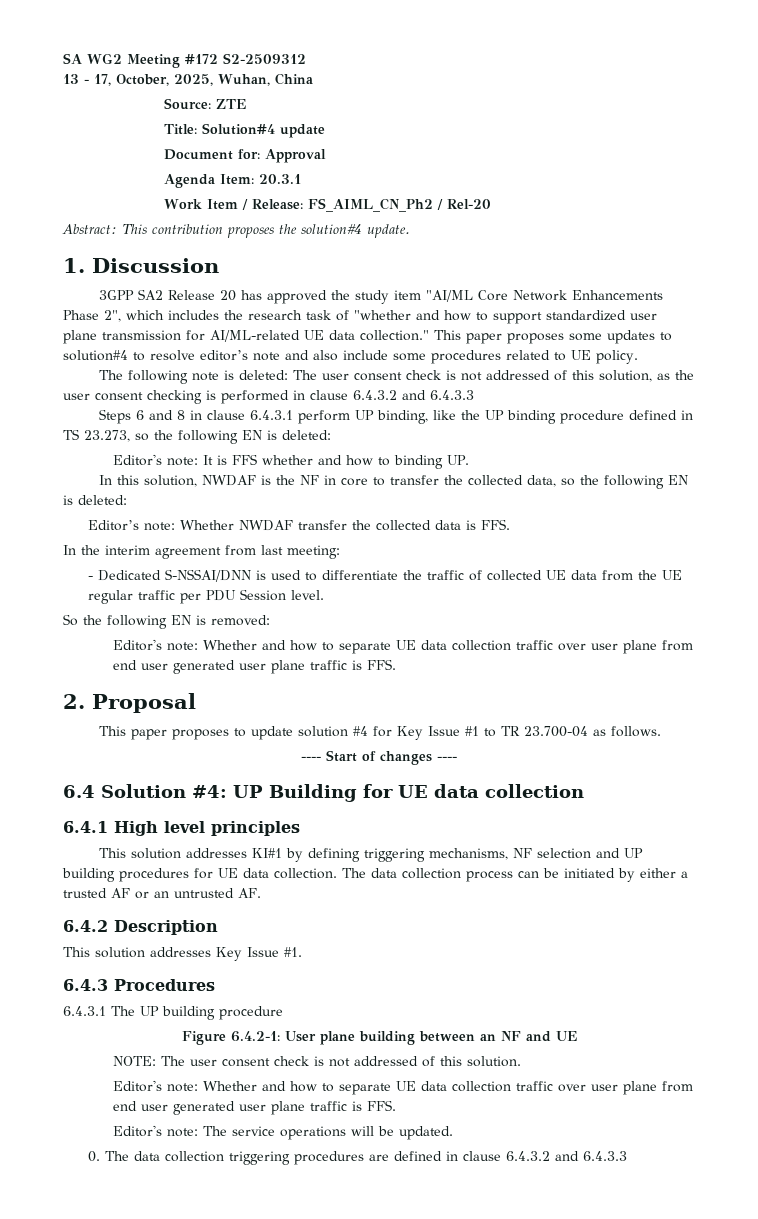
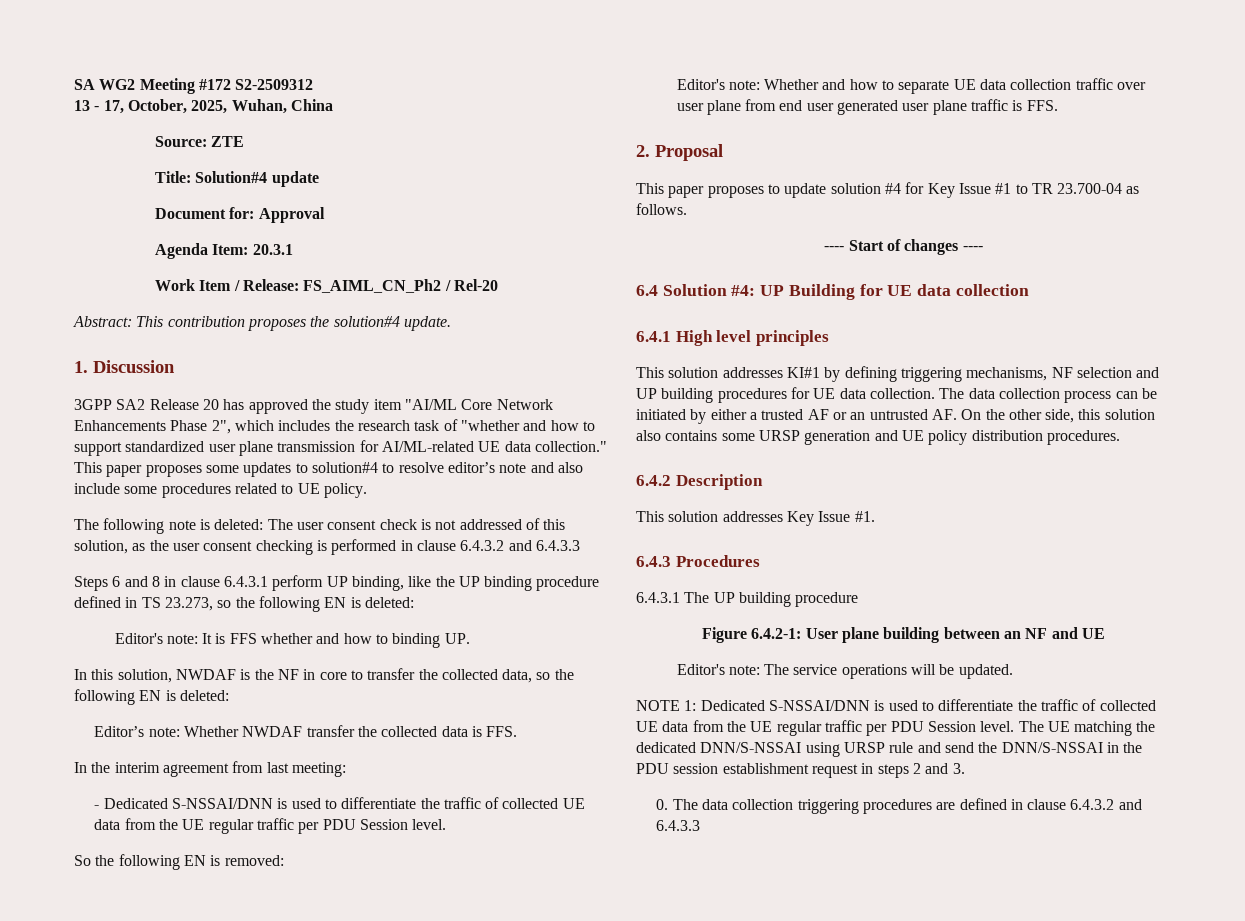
(261, 893) none -> [961,409,1155,423] [636,430,1120,445] On the other side, this solution also contains some URSP generation and UE policy distribution procedures.
[113,1056,522,1067] [113,1080,694,1095] [113,1100,397,1115] // NOTE: The user consent check is not addressed of this solution. // Editor's note: Whether and how to separate UE data collection traffic over user plane from end user generated user plane traffic is FFS. -> (1105, 633) none
(454, 1133) none -> [636,699,1156,711] [636,720,1156,736] [636,742,1143,757] [636,763,965,778] // NOTE 1: Dedicated S-NSSAI/DNN is used to differentiate the traffic of collected UE data from the UE regular traffic per PDU Session level. The UE matching the dedicated DNN/S-NSSAI using URSP rule and send the DNN/S-NSSAI in the PDU session establishment request in steps 2 and 3.

